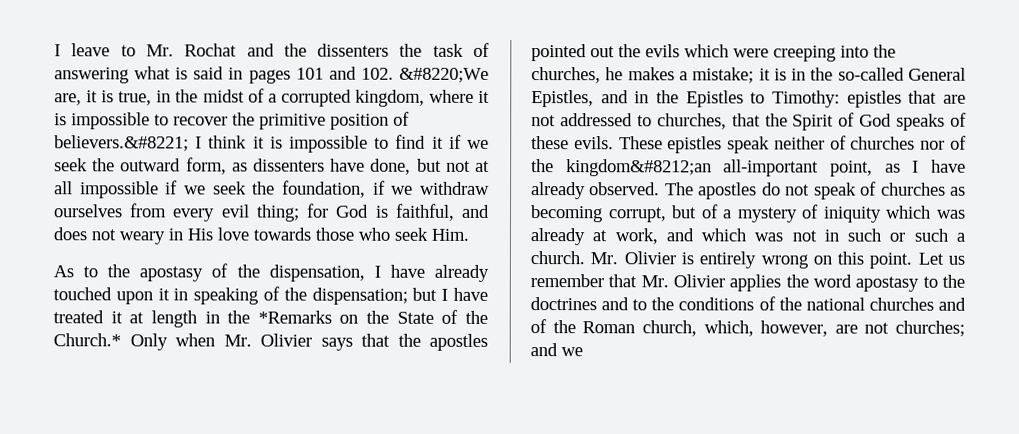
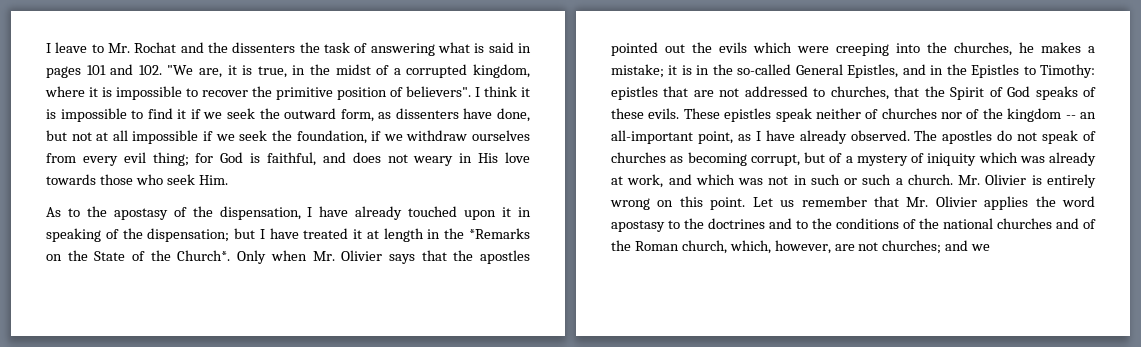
[398,67,489,83] &#8220;We -> [167,65,194,75] "We
[54,135,189,152] believers.&#8221; -> [406,86,471,97] believers".
[53,333,121,347] Church.* -> [177,250,231,261] Church*.
[565,159,712,177] kingdom&#8212;an -> [1007,108,1096,122] kingdom -- an

